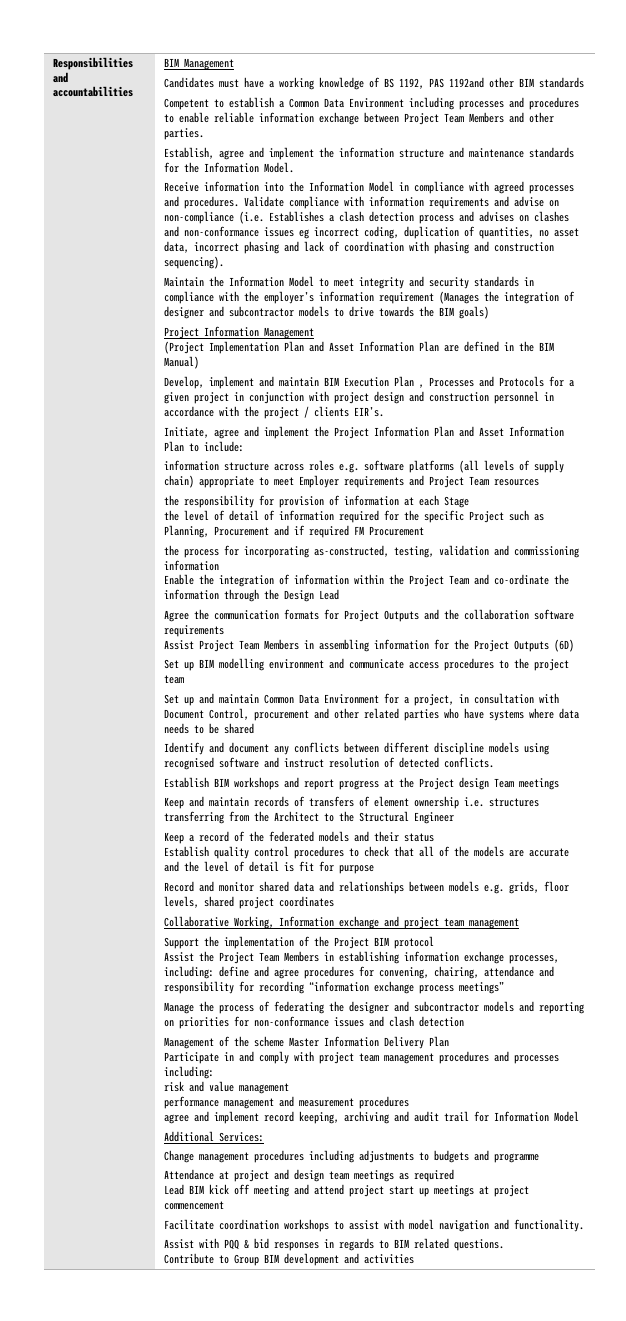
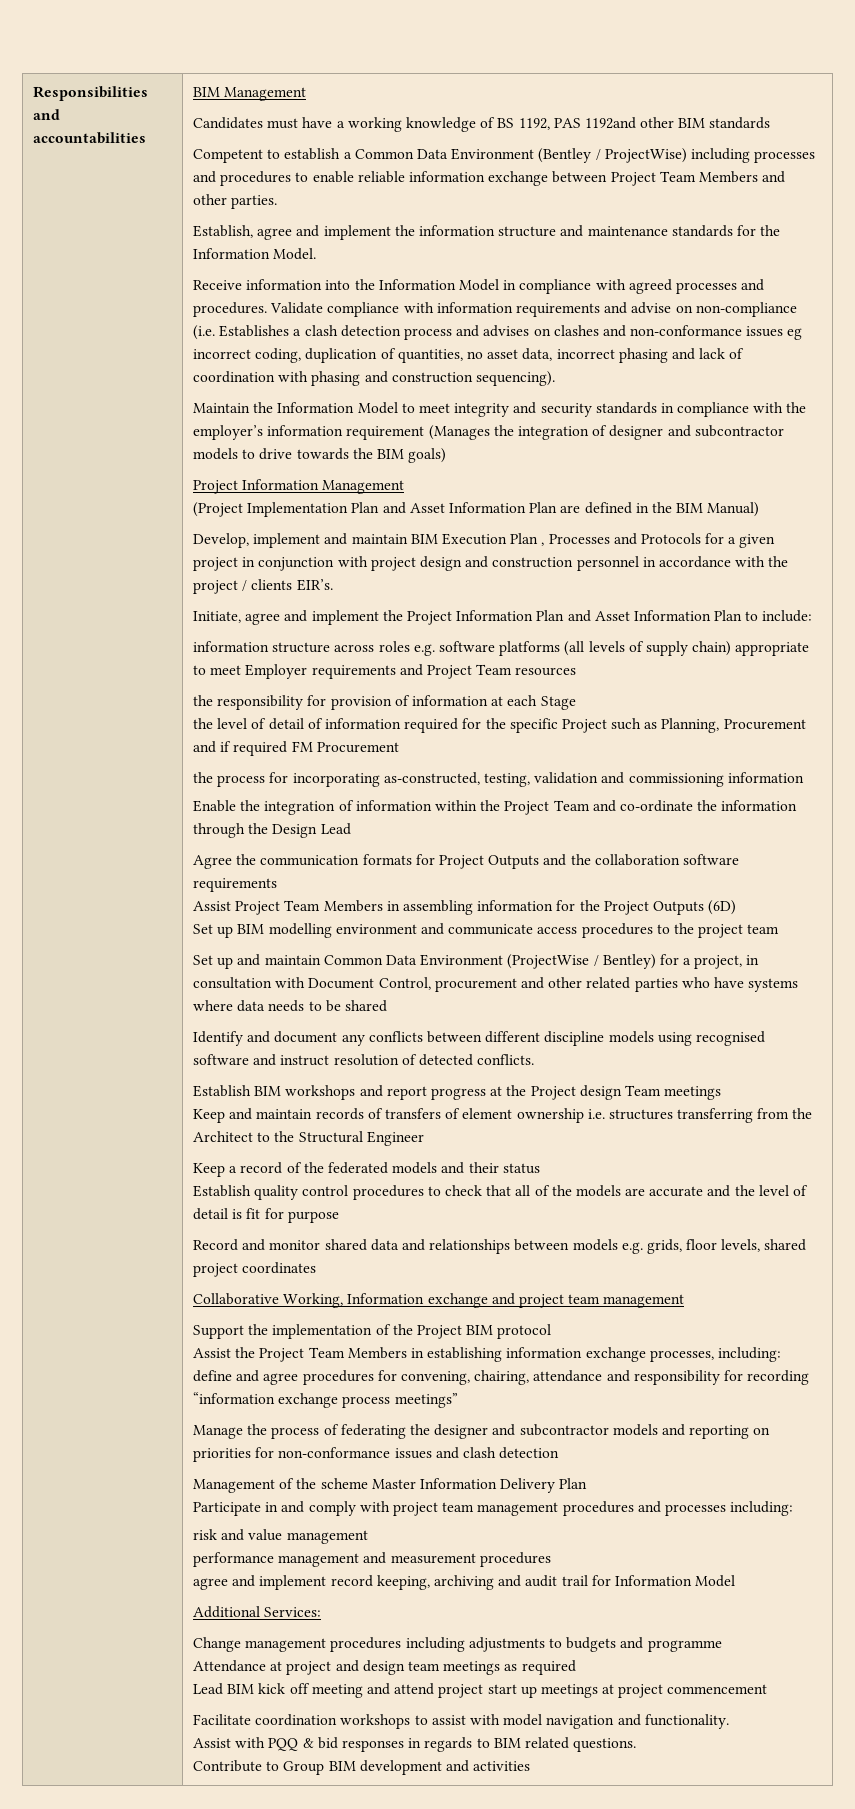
(404, 103) none -> [538,148,687,163] (Bentley / ProjectWise)
(379, 699) none -> [507,954,656,969] (ProjectWise / Bentley)

